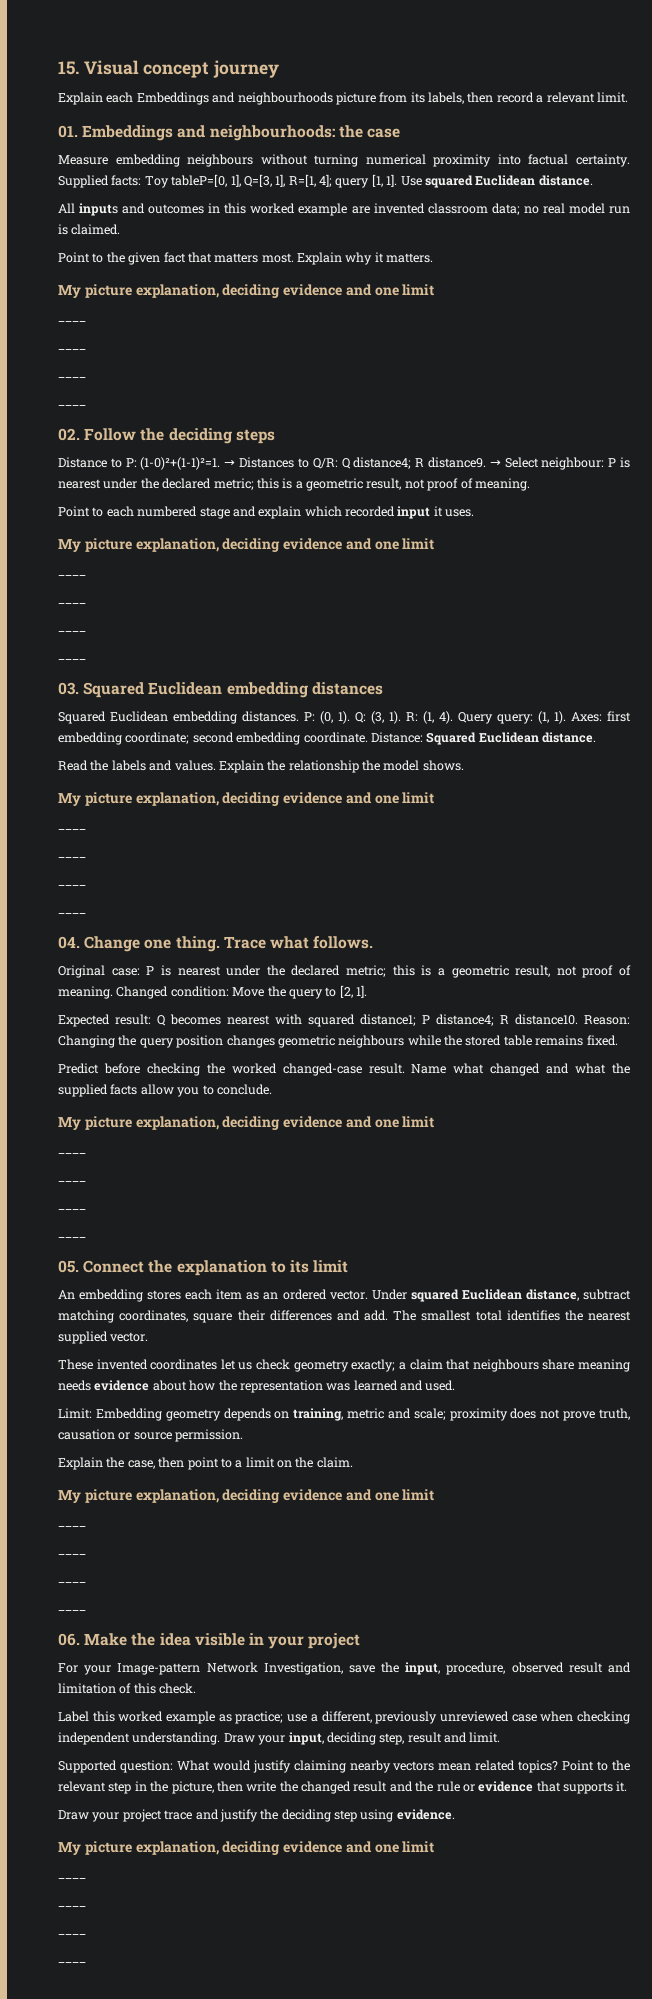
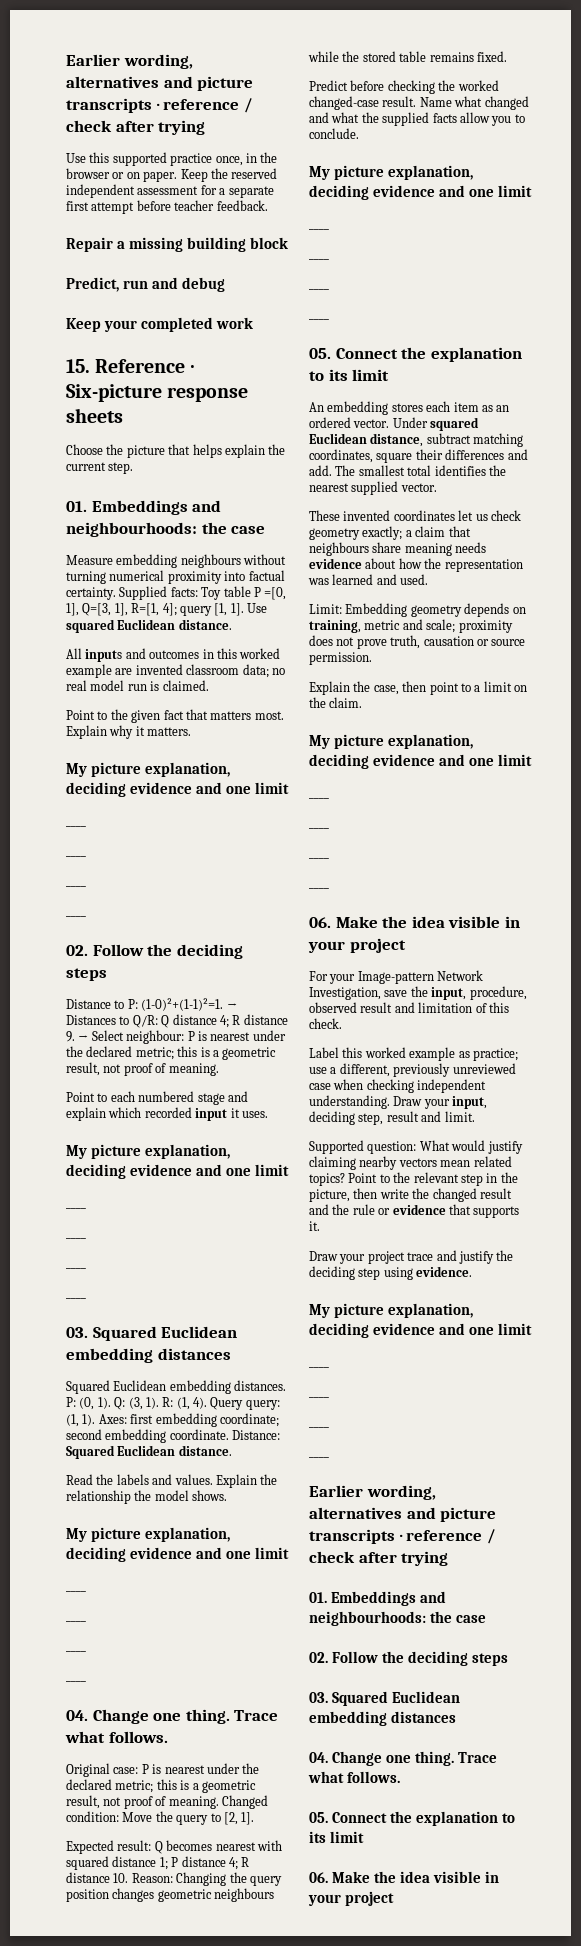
[58,60,280,78] [58,92,628,105] 15. Visual concept journey // Explain each Embeddings and neighbourhoods picture from its labels, then record a relevant limit. -> [66,54,193,69] [66,76,254,91] [66,98,253,113] [66,120,206,135] [66,152,278,166] [66,168,278,182] [66,184,274,198] [66,200,268,214] [66,237,288,252] [66,277,225,292] [66,317,253,332] [66,359,194,373] [66,384,249,402] [66,408,123,423] [66,444,286,458] [66,462,134,474] Earlier wording, alternatives and picture transcripts · reference / check after trying // Use this supported practice once, in the browser or on paper. Keep the reserved independent assessment for a separate first attempt before teacher feedback. // Repair a missing building block // Predict, run and debug // Keep your completed work // 15. Reference · Six-picture response sheets // Choose the picture that helps explain the current step.
[171,174,228,187] tableP=[0, -> [223,586,287,600] table P =[0,
[353,457,486,469] distance4; R distance9. -> [172,1014,288,1028] [66,1031,75,1042] distance 4; R distance 9.
[360,1014,578,1026] distance1; P distance4; R distance10. -> [112,1856,250,1870] [66,1872,129,1883] distance 1; P distance 4; R distance 10.
(86, 1962) none -> [309,1485,436,1500] [309,1507,497,1522] [309,1529,496,1544] [309,1551,449,1566] [309,1591,446,1606] [309,1611,486,1626] [309,1651,508,1666] [309,1691,460,1706] [309,1711,456,1726] [309,1751,497,1766] [308,1771,400,1783] [309,1811,515,1826] [309,1831,364,1843] [309,1871,499,1883] [308,1891,394,1906] // Earlier wording, alternatives and picture transcripts · reference / check after trying // 01. Embeddings and neighbourhoods: the case // 02. Follow the deciding steps // 03. Squared Euclidean embedding distances // 04. Change one thing. Trace what follows. // 05. Connect the explanation to its limit // 06. Make the idea visible in your project

